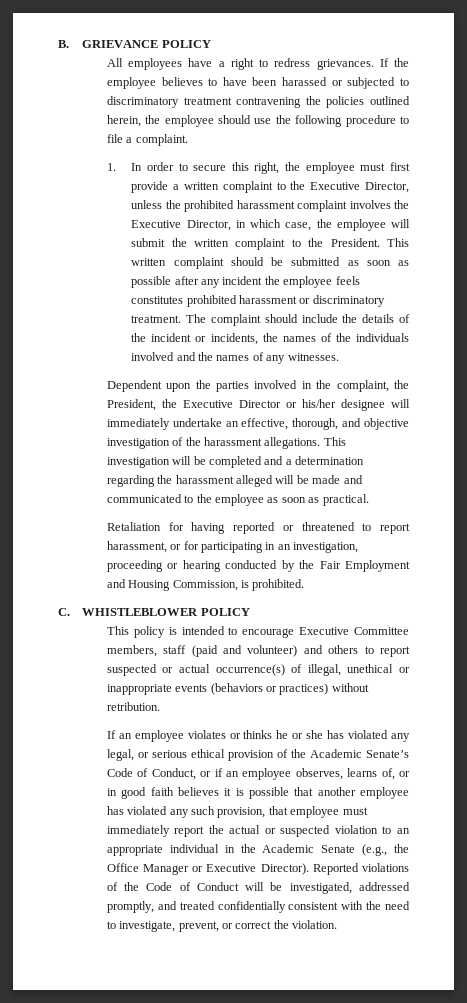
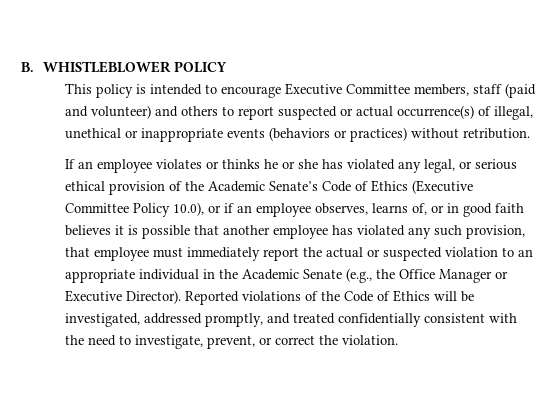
[82,40,211,48] [106,58,409,70] [106,77,409,89] [106,96,410,108] [106,115,409,127] [106,134,188,146] [106,162,410,174] [131,181,409,193] [131,200,409,212] [131,219,410,231] [131,238,409,250] [131,257,409,269] [131,276,360,288] [131,295,385,307] [131,314,410,326] [131,333,410,345] [131,352,339,364] [106,380,409,392] [106,399,410,411] [106,418,409,430] [106,437,346,449] [106,456,365,468] [106,475,363,487] [106,494,369,506] [106,522,410,534] [106,541,359,553] [106,560,410,572] [106,579,305,591] [58,608,70,616] GRIEVANCE POLICY // All employees have a right to redress grievances. If the employee believes to have been harassed or subjected to discriminatory treatment contravening the policies outlined herein, the employee should use the following procedure to file a complaint. // 1. In order to secure this right, the employee must first provide a written complaint to the Executive Director, unless the prohibited harassment complaint involves the Executive Director, in which case, the employee will submit the written complaint to the President. This written complaint should be submitted as soon as possible after any incident the employee feels constitutes prohibited harassment or discriminatory treatment. The complaint should include the details of the incident or incidents, the names of the individuals involved and the names of any witnesses. // Dependent upon the parties involved in the complaint, the President, the Executive Director or his/her designee will immediately undertake an effective, thorough, and objective investigation of the harassment allegations. This investigation will be completed and a determination regarding the harassment alleged will be made and communicated to the employee as soon as practical. // Retaliation for having reported or threatened to report harassment, or for participating in an investigation, proceeding or hearing conducted by the Fair Employment and Housing Commission, is prohibited. // C. -> (34, 67) none
[151,768,196,780] Conduct, -> [370,180,473,194] [64,202,204,217] Ethics (Executive Committee Policy 10.0),
[196,882,239,891] Conduct -> [392,290,430,302] Ethics

